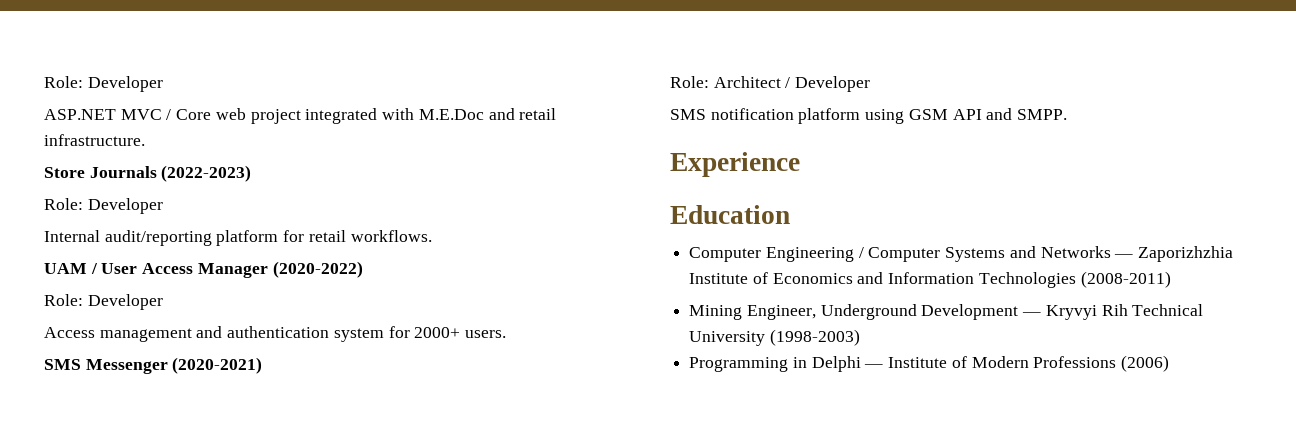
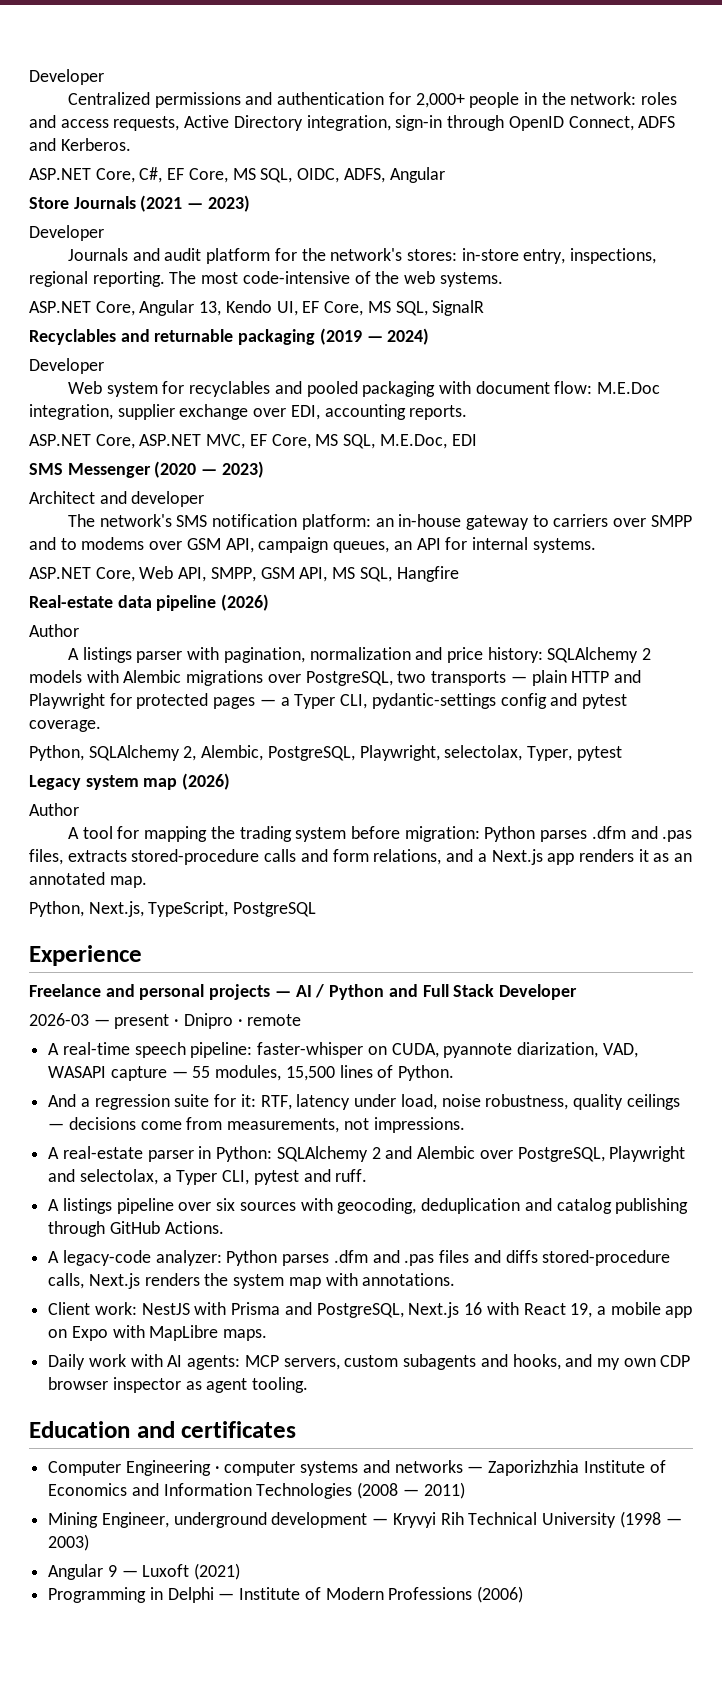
[44,76,163,92] [44,108,557,124] [44,134,145,146] [44,165,252,182] [44,198,163,214] [44,230,432,246] [44,261,363,278] [44,294,163,310] [44,326,507,342] [44,357,263,374] [670,76,871,92] [670,108,1068,124] [670,152,800,177] Role: Developer // ASP.NET MVC / Core web project integrated with M.E.Doc and retail infrastructure. // Store Journals (2022-2023) // Role: Developer // Internal audit/reporting platform for retail workflows. // UAM / User Access Manager (2020-2022) // Role: Developer // Access management and authentication system for 2000+ users. // SMS Messenger (2020-2021) // Role: Architect / Developer // SMS notification platform using GSM API and SMPP. // Experience -> [29,69,104,85] [67,92,678,108] [29,115,676,131] [29,138,131,151] [29,167,445,183] [29,195,250,212] [29,225,104,241] [67,248,657,264] [29,271,503,287] [29,300,485,316] [29,328,430,345] [29,358,104,374] [67,381,661,397] [29,404,468,420] [29,434,477,449] [29,461,264,478] [29,491,205,507] [67,514,692,530] [29,537,596,553] [29,566,459,582] [29,594,270,611] [29,624,79,637] [67,647,652,663] [29,670,641,686] [29,693,627,709] [29,720,101,732] [29,745,622,761] [29,773,231,790] [29,803,79,816] [67,826,693,842] [29,849,693,865] [29,872,147,888] [29,901,317,917] [29,945,142,966] [29,984,577,1000] [29,1013,302,1029] [48,1042,638,1058] [48,1065,455,1081] [48,1094,680,1110] [48,1117,465,1133] [48,1146,686,1162] [48,1169,368,1185] [48,1198,689,1214] [48,1221,224,1237] [48,1250,671,1266] [48,1273,456,1289] [48,1302,693,1318] [48,1325,268,1341] [48,1354,691,1370] [48,1377,309,1393] Developer // Centralized permissions and authentication for 2,000+ people in the network: roles and access requests, Active Directory integration, sign-in through OpenID Connect, ADFS and Kerberos. // ASP.NET Core, C#, EF Core, MS SQL, OIDC, ADFS, Angular // Store Journals (2021 — 2023) // Developer // Journals and audit platform for the network's stores: in-store entry, inspections, regional reporting. The most code-intensive of the web systems. // ASP.NET Core, Angular 13, Kendo UI, EF Core, MS SQL, SignalR // Recyclables and returnable packaging (2019 — 2024) // Developer // Web system for recyclables and pooled packaging with document flow: M.E.Doc integration, supplier exchange over EDI, accounting reports. // ASP.NET Core, ASP.NET MVC, EF Core, MS SQL, M.E.Doc, EDI // SMS Messenger (2020 — 2023) // Architect and developer // The network's SMS notification platform: an in-house gateway to carriers over SMPP and to modems over GSM API, campaign queues, an API for internal systems. // ASP.NET Core, Web API, SMPP, GSM API, MS SQL, Hangfire // Real-estate data pipeline (2026) // Author // A listings parser with pagination, normalization and price history: SQLAlchemy 2 models with Alembic migrations over PostgreSQL, two transports — plain HTTP and Playwright for protected pages — a Typer CLI, pydantic-settings config and pytest coverage. // Python, SQLAlchemy 2, Alembic, PostgreSQL, Playwright, selectolax, Typer, pytest // Legacy system map (2026) // Author // A tool for mapping the trading system before migration: Python parses .dfm and .pas files, extracts stored-procedure calls and form relations, and a Next.js app renders it as an annotated map. // Python, Next.js, TypeScript, PostgreSQL // Experience // Freelance and personal projects — AI / Python and Full Stack Developer // 2026-03 — present · Dnipro · remote // A real-time speech pipeline: faster-whisper on CUDA, pyannote diarization, VAD, WASAPI capture — 55 modules, 15,500 lines of Python. // And a regression suite for it: RTF, latency under load, noise robustness, quality ceilings — decisions come from measurements, not impressions. // A real-estate parser in Python: SQLAlchemy 2 and Alembic over PostgreSQL, Playwright and selectolax, a Typer CLI, pytest and ruff. // A listings pipeline over six sources with geocoding, deduplication and catalog publishing through GitHub Actions. // A legacy-code analyzer: Python parses .dfm and .pas files and diffs stored-procedure calls, Next.js renders the system map with annotations. // Client work: NestJS with Prisma and PostgreSQL, Next.js 16 with React 19, a mobile app on Expo with MapLibre maps. // Daily work with AI agents: MCP servers, custom subagents and hooks, and my own CDP browser inspector as agent tooling.
(790, 214) none -> [136,1421,297,1438] and certificates
[858,246,1111,262] / Computer Systems and Networks -> [214,1460,463,1476] · computer systems and networks
[1080,271,1171,288] (2008-2011) -> [357,1482,465,1499] (2008 — 2011)
[820,304,1019,320] Underground Development -> [173,1512,368,1528] underground development
[769,329,860,346] (1998-2003) -> [619,1511,682,1528] [48,1534,90,1551] [48,1563,241,1580] (1998 — 2003) // Angular 9 — Luxoft (2021)

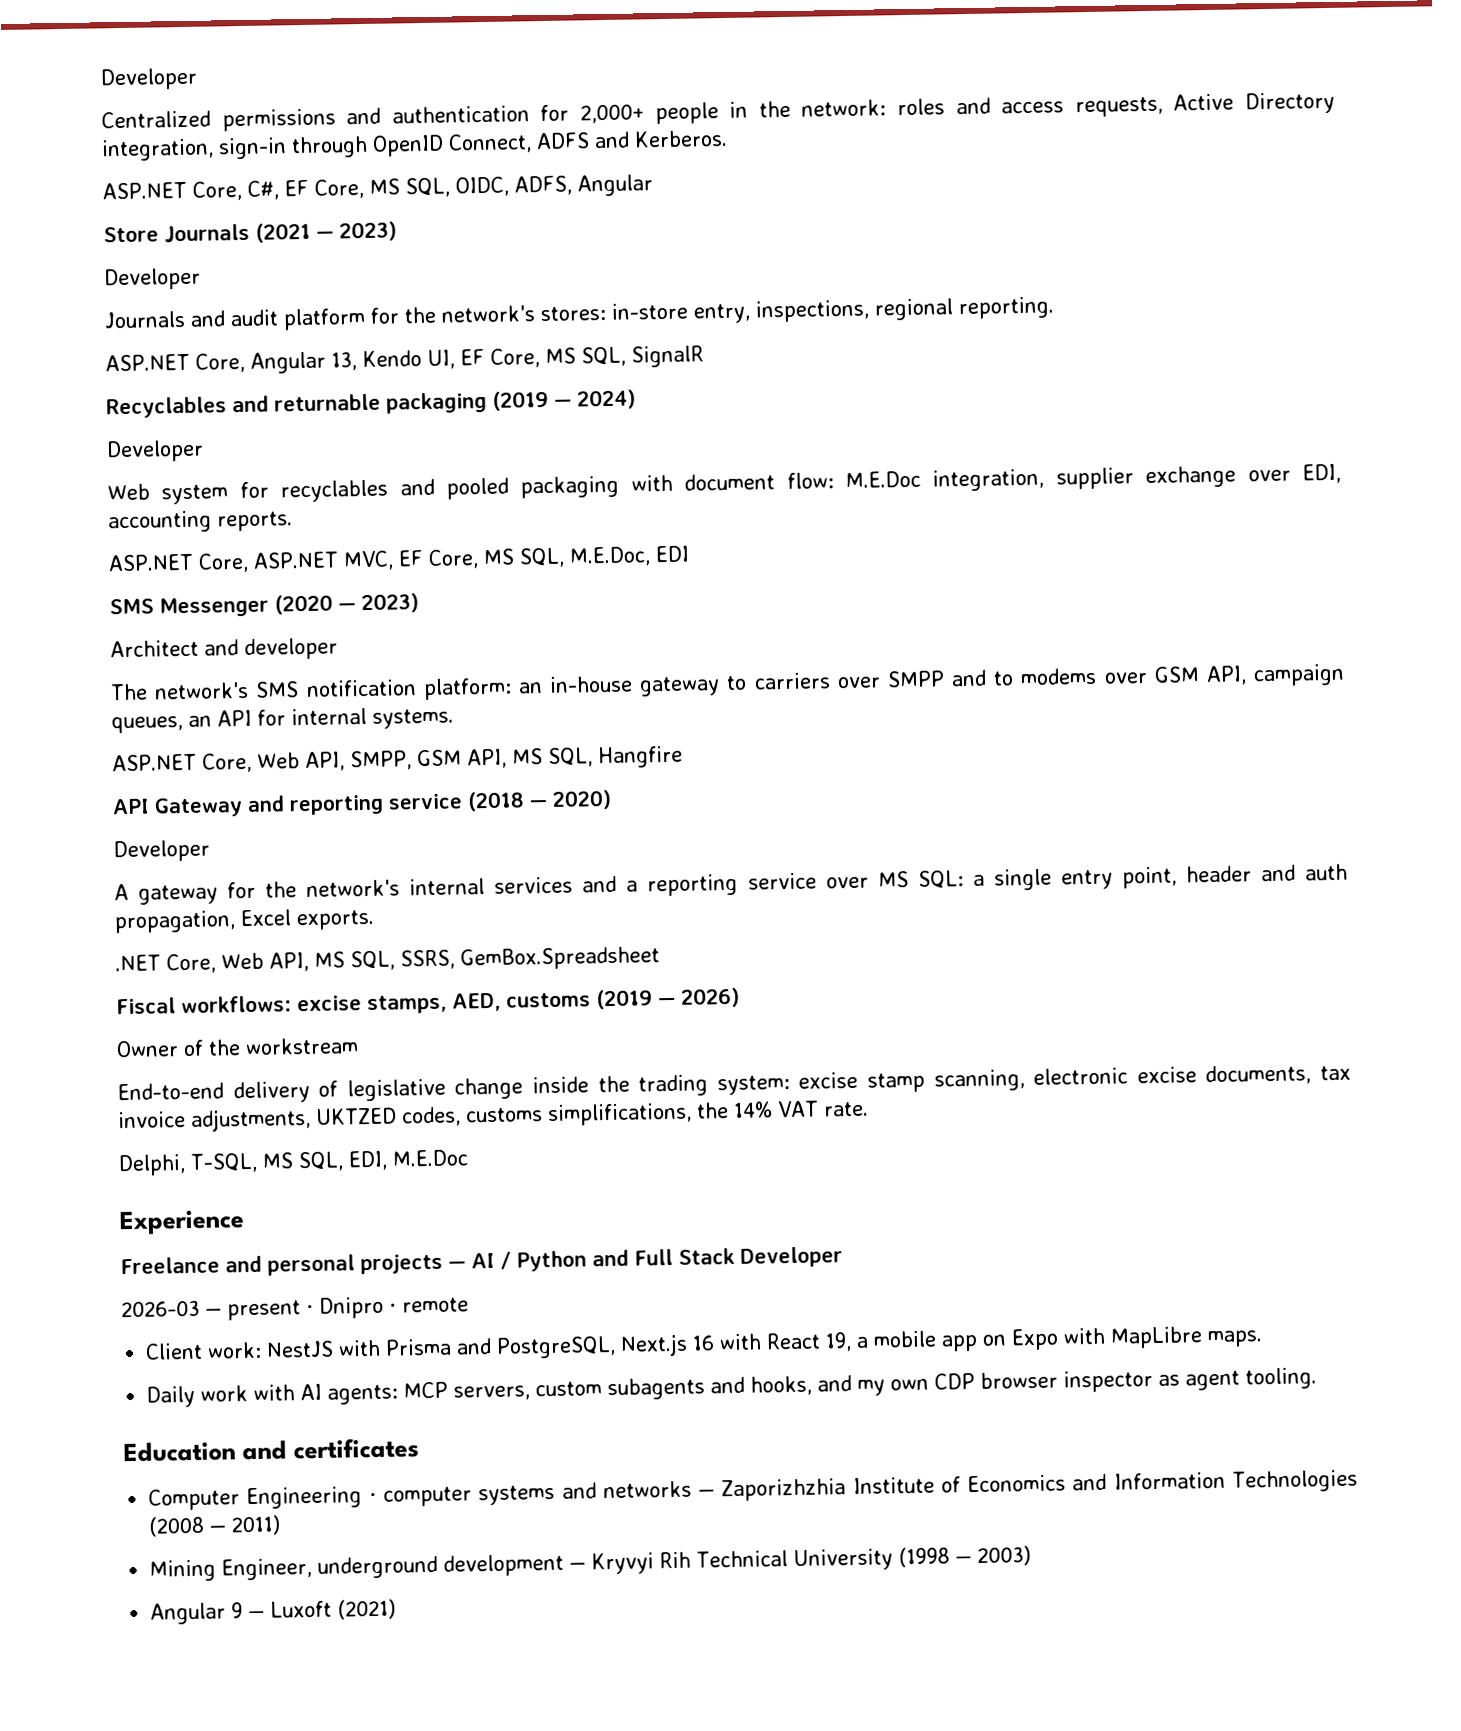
[169,271,503,287] The most code-intensive of the web systems. -> (1054, 308) none
[29,594,270,611] [29,624,79,637] [67,647,652,663] [29,670,641,686] [29,693,627,709] [29,720,101,732] [29,745,622,761] [29,773,231,790] [29,803,79,816] [67,826,693,842] [29,849,693,865] [29,872,147,888] [29,901,317,917] Real-estate data pipeline (2026) // Author // A listings parser with pagination, normalization and price history: SQLAlchemy 2 models with Alembic migrations over PostgreSQL, two transports — plain HTTP and Playwright for protected pages — a Typer CLI, pydantic-settings config and pytest coverage. // Python, SQLAlchemy 2, Alembic, PostgreSQL, Playwright, selectolax, Typer, pytest // Legacy system map (2026) // Author // A tool for mapping the trading system before migration: Python parses .dfm and .pas files, extracts stored-procedure calls and form relations, and a Next.js app renders it as an annotated map. // Python, Next.js, TypeScript, PostgreSQL -> [112,789,612,818] [113,839,210,863] [114,863,1348,905] [114,909,375,934] [115,946,660,974] [116,987,740,1015] [116,1037,359,1058] [117,1064,1351,1104] [118,1100,869,1132] [118,1149,468,1177] API Gateway and reporting service (2018 — 2020) // Developer // A gateway for the network's internal services and a reporting service over MS SQL: a single entry point, header and auth propagation, Excel exports. // .NET Core, Web API, MS SQL, SSRS, GemBox.Spreadsheet // Fiscal workflows: excise stamps, AED, customs (2019 — 2026) // Owner of the workstream // End-to-end delivery of legislative change inside the trading system: excise stamp scanning, electronic excise documents, tax invoice adjustments, UKTZED codes, customs simplifications, the 14% VAT rate. // Delphi, T-SQL, MS SQL, EDI, M.E.Doc
[48,1042,638,1058] [48,1065,455,1081] [48,1094,680,1110] [48,1117,465,1133] [48,1146,686,1162] [48,1169,368,1185] [48,1198,689,1214] [48,1221,224,1237] [48,1250,671,1266] [48,1273,456,1289] // A real-time speech pipeline: faster-whisper on CUDA, pyannote diarization, VAD, WASAPI capture — 55 modules, 15,500 lines of Python. // And a regression suite for it: RTF, latency under load, noise robustness, quality ceilings — decisions come from measurements, not impressions. // A real-estate parser in Python: SQLAlchemy 2 and Alembic over PostgreSQL, Playwright and selectolax, a Typer CLI, pytest and ruff. // A listings pipeline over six sources with geocoding, deduplication and catalog publishing through GitHub Actions. // A legacy-code analyzer: Python parses .dfm and .pas files and diffs stored-procedure calls, Next.js renders the system map with annotations. -> (469, 1305) none
[48,1586,524,1603] // Programming in Delphi — Institute of Modern Professions (2006) -> (397, 1609) none

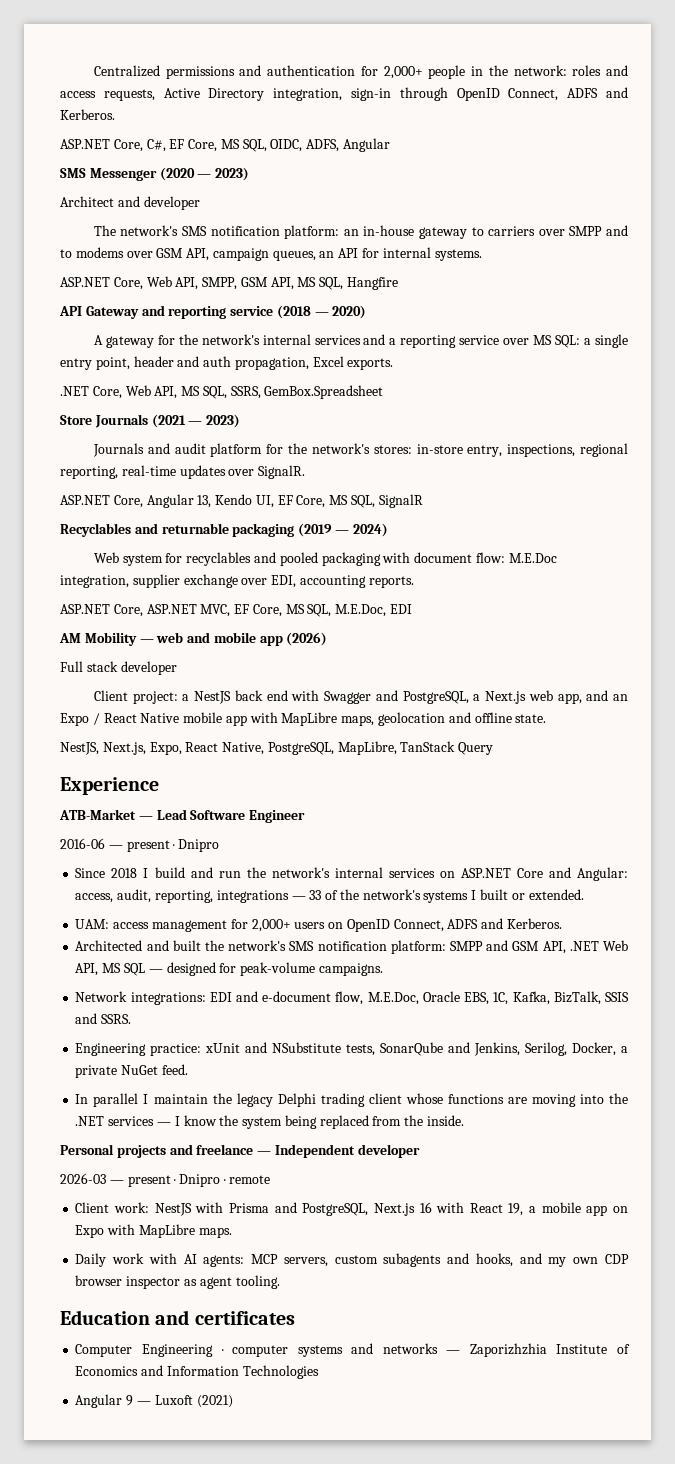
[100,67,198,91] Developer // -> (93, 71) none
[103,221,397,243] [104,267,201,291] [104,296,1054,331] [105,345,704,374] [106,389,636,419] [106,439,204,463] [107,463,1342,505] [108,510,293,534] [108,545,689,573] // Store Journals (2021 — 2023) // Developer // Journals and audit platform for the network's stores: in-store entry, inspections, regional reporting. // ASP.NET Core, Angular 13, Kendo UI, EF Core, MS SQL, SignalR // Recyclables and returnable packaging (2019 — 2024) // Developer // Web system for recyclables and pooled packaging with document flow: M.E.Doc integration, supplier exchange over EDI, accounting reports. // ASP.NET Core, ASP.NET MVC, EF Core, MS SQL, M.E.Doc, EDI -> (391, 145) none
[113,839,210,863] // Developer -> (367, 312) none
[116,987,740,1015] [116,1037,359,1058] [117,1064,1351,1104] [118,1100,869,1132] [118,1149,468,1177] [119,1209,245,1236] [120,1246,843,1276] Fiscal workflows: excise stamps, AED, customs (2019 — 2026) // Owner of the workstream // End-to-end delivery of legislative change inside the trading system: excise stamp scanning, electronic excise documents, tax invoice adjustments, UKTZED codes, customs simplifications, the 14% VAT rate. // Delphi, T-SQL, MS SQL, EDI, M.E.Doc // Experience // Freelance and personal projects — AI / Python and Full Stack Developer -> [60,414,241,428] [92,443,628,457] [60,465,306,479] [60,494,423,508] [60,523,388,537] [93,552,557,566] [60,574,414,588] [60,604,413,617] [59,632,328,646] [60,661,177,675] [93,690,629,704] [60,712,547,726] [60,741,494,755] [60,777,159,795] [59,809,306,823] [60,838,220,852] [75,867,628,881] [75,889,584,903] [75,918,562,932] [75,940,628,954] [75,962,383,976] [75,991,629,1005] [75,1013,132,1024] [75,1042,628,1056] [75,1064,188,1078] [75,1093,628,1107] [75,1115,464,1129] [60,1144,420,1158] Store Journals (2021 — 2023) // Journals and audit platform for the network's stores: in-store entry, inspections, regional reporting, real-time updates over SignalR. // ASP.NET Core, Angular 13, Kendo UI, EF Core, MS SQL, SignalR // Recyclables and returnable packaging (2019 — 2024) // Web system for recyclables and pooled packaging with document flow: M.E.Doc integration, supplier exchange over EDI, accounting reports. // ASP.NET Core, ASP.NET MVC, EF Core, MS SQL, M.E.Doc, EDI // AM Mobility — web and mobile app (2026) // Full stack developer // Client project: a NestJS back end with Swagger and PostgreSQL, a Next.js web app, and an Expo / React Native mobile app with MapLibre maps, geolocation and offline state. // NestJS, Next.js, Expo, React Native, PostgreSQL, MapLibre, TanStack Query // Experience // ATB-Market — Lead Software Engineer // 2016-06 — present · Dnipro // Since 2018 I build and run the network's internal services on ASP.NET Core and Angular: access, audit, reporting, integrations — 33 of the network's systems I built or extended. // UAM: access management for 2,000+ users on OpenID Connect, ADFS and Kerberos. // Architected and built the network's SMS notification platform: SMPP and GSM API, .NET Web API, MS SQL — designed for peak-volume campaigns. // Network integrations: EDI and e-document flow, M.E.Doc, Oracle EBS, 1C, Kafka, BizTalk, SSIS and SSRS. // Engineering practice: xUnit and NSubstitute tests, SonarQube and Jenkins, Serilog, Docker, a private NuGet feed. // In parallel I maintain the legacy Delphi trading client whose functions are moving into the .NET services — I know the system being replaced from the inside. // Personal projects and freelance — Independent developer
[148,1514,282,1537] [149,1545,1032,1582] (2008 — 2011) // Mining Engineer, underground development — Kryvyi Rih Technical University (1998 — 2003) -> (319, 1372) none

